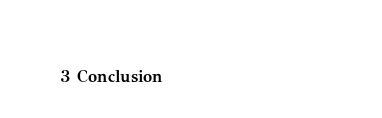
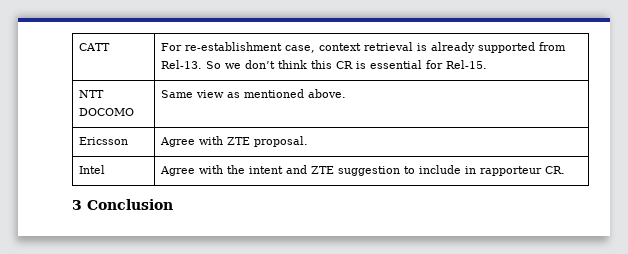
(60, 76) none -> [78,43,110,51] [160,42,566,53] [160,60,487,69] [78,90,104,98] [78,108,134,116] [160,89,346,98] [78,137,128,145] [159,136,308,147] [78,165,105,174] [159,165,565,176] CATT | For re-establishment case, context retrieval is already supported from Rel-13. So we don’t think this CR is essential for Rel-15. // NTT DOCOMO | Same view as mentioned above. // Ericsson | Agree with ZTE proposal. // Intel | Agree with the intent and ZTE suggestion to include in rapporteur CR. //

